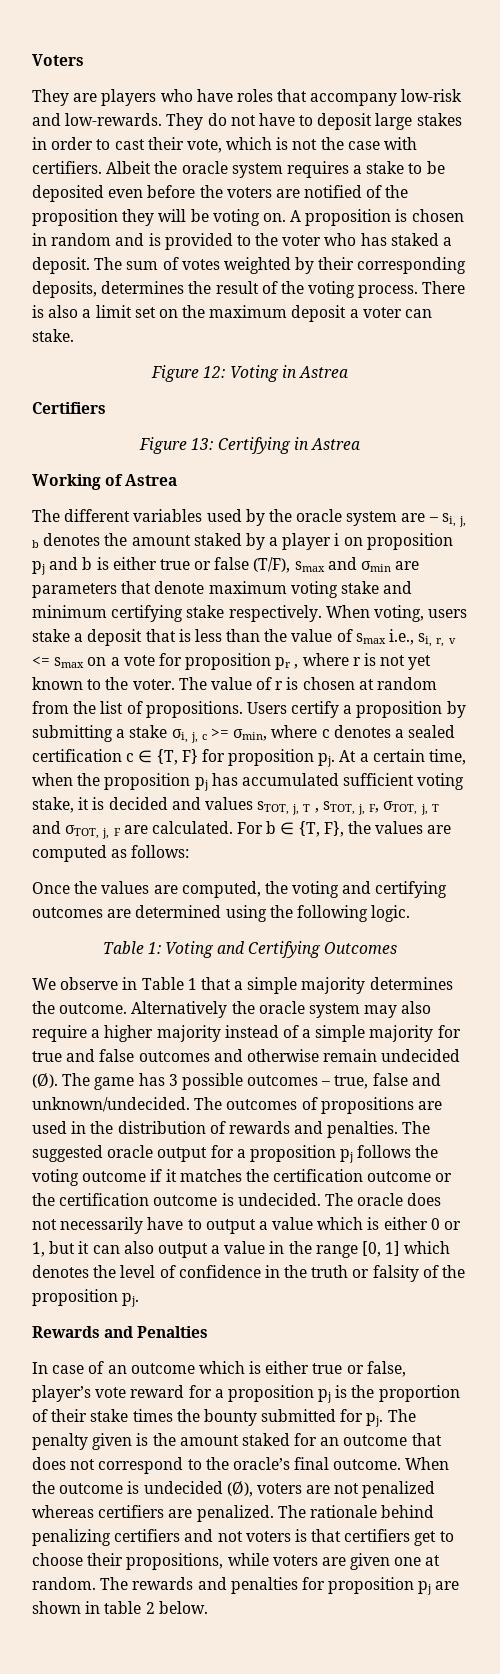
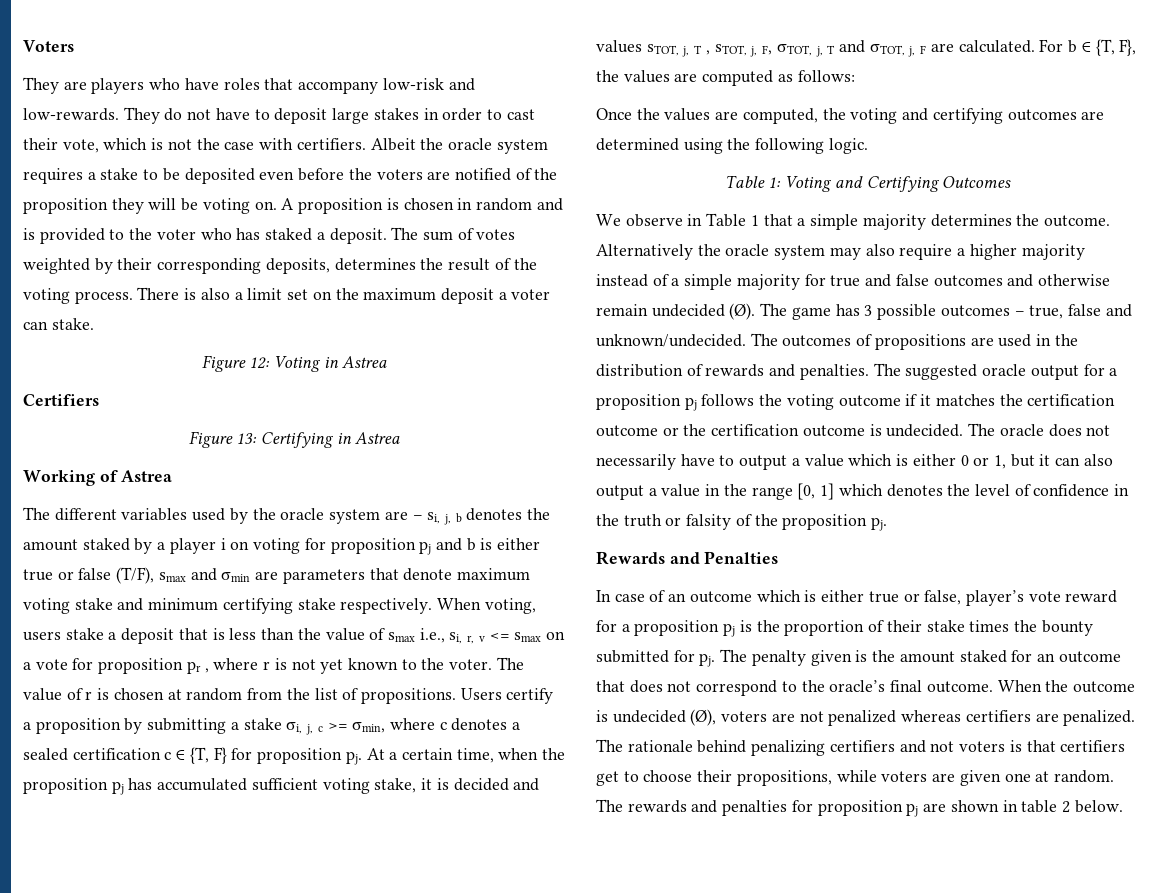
(363, 541) none -> [253,538,326,554] voting for

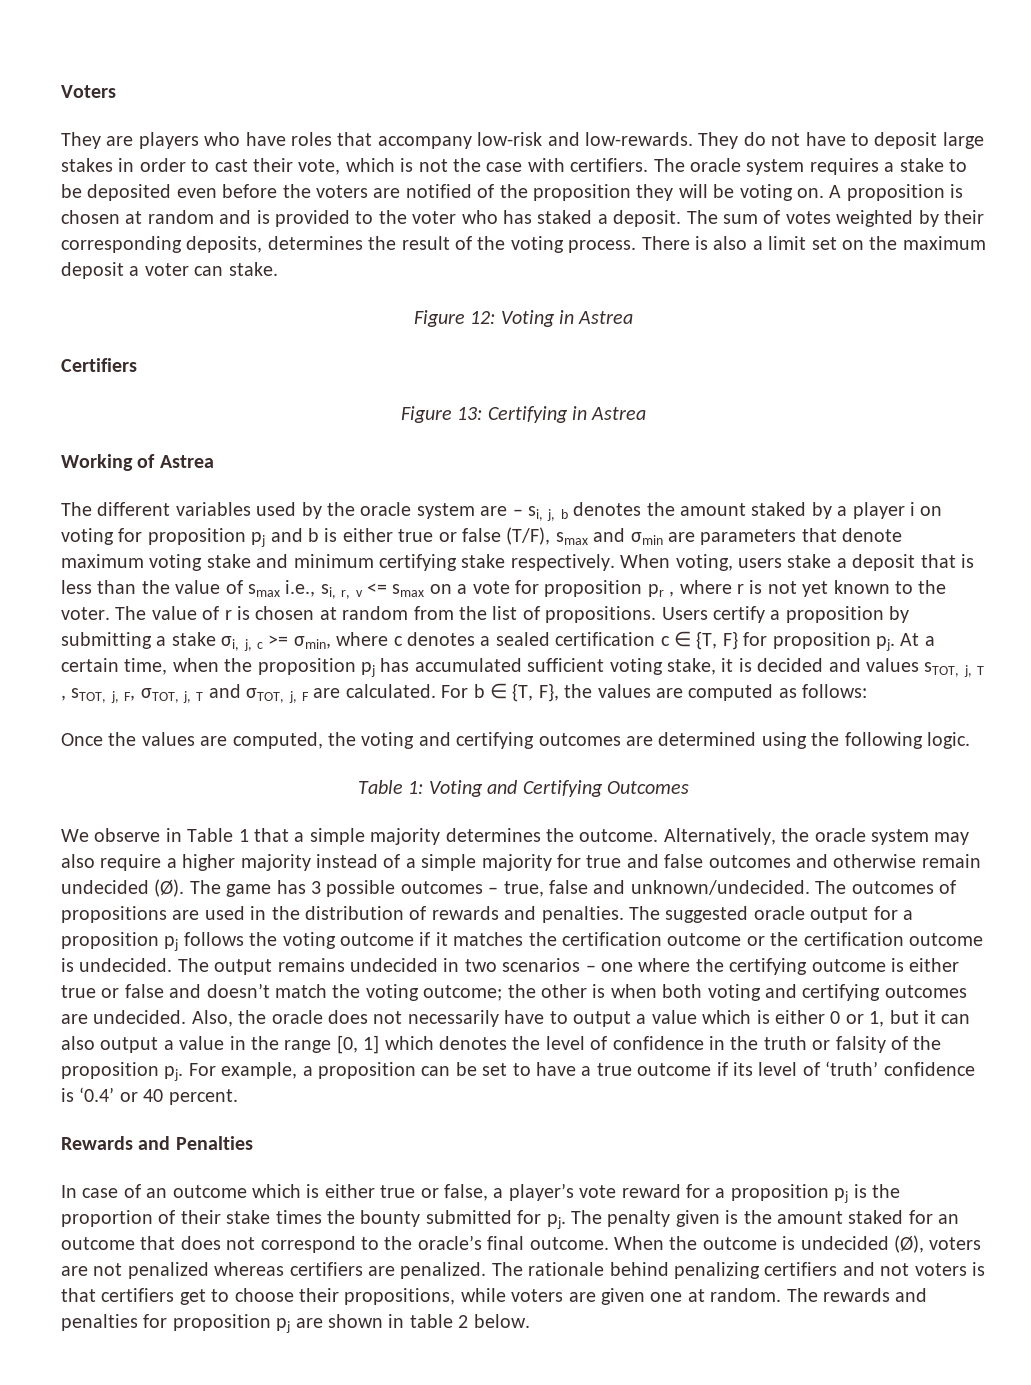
[370,138,444,151] Albeit the -> [653,158,685,172] The
[457,198,473,210] in -> [125,211,143,224] at
[596,244,693,260] Alternatively -> [663,828,776,845] Alternatively,
(996, 429) none -> [214,958,960,975] [61,983,967,1001] [61,1010,267,1027] output remains undecided in two scenarios – one where the certifying outcome is either true or false and doesn’t match the voting outcome; the other is when both voting and certifying outcomes are undecided. Also, the
(888, 524) none -> [188,1061,975,1079] [61,1087,238,1105] For example, a proposition can be set to have a true outcome if its level of ‘truth’ confidence is ‘0.4’ or 40 percent.
(962, 597) none -> [493,1188,504,1198] a

